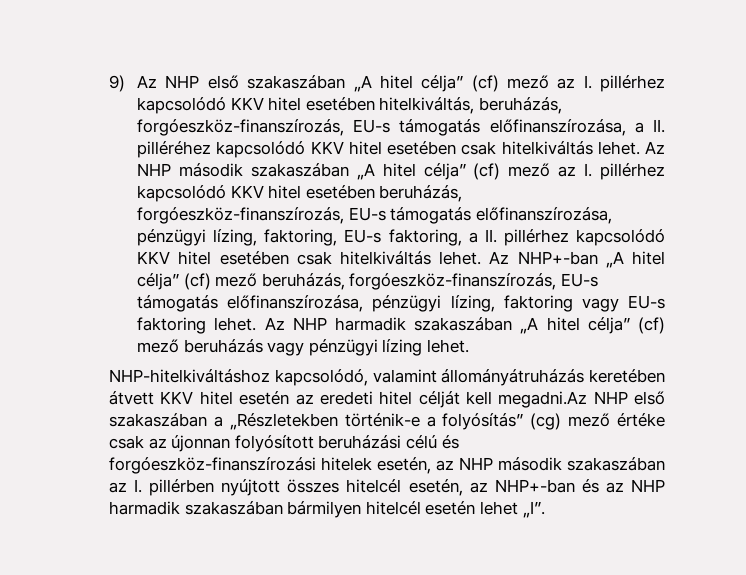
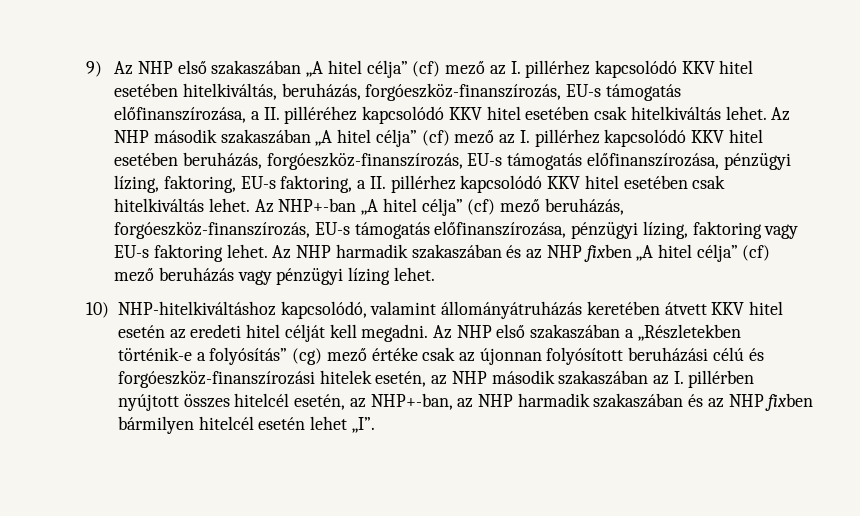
(513, 324) none -> [506,244,632,262] és az NHP fixben
(470, 346) none -> [86,302,110,318] 10)
[498,391,588,408] megadni.Az -> [361,324,452,342] megadni. Az
[494,479,599,493] NHP+-ban és -> [370,393,453,410] NHP+-ban,
(283, 508) none -> [688,393,814,411] és az NHP fixben

